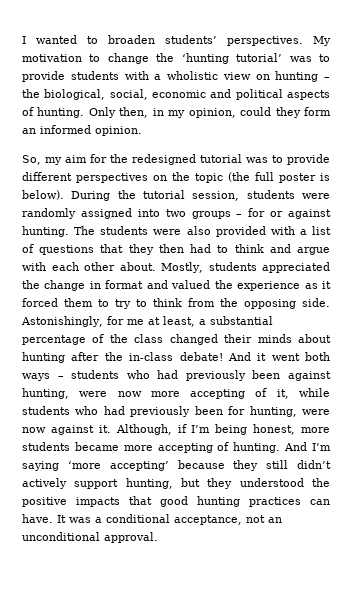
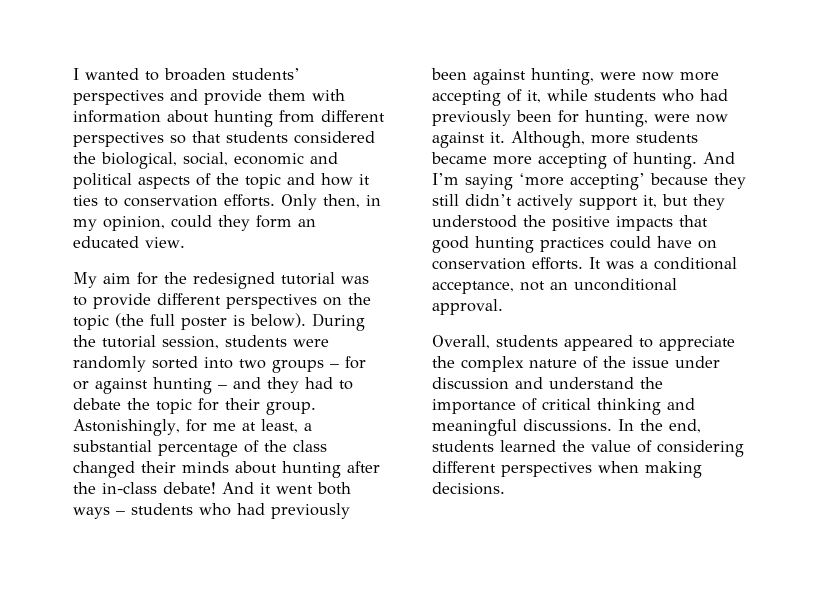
[227,36,331,46] [22,53,330,64] [22,71,330,82] perspectives. My motivation to change the ‘hunting tutorial’ was to provide students with a wholistic view on hunting – -> [73,89,345,105] [73,110,385,127] [73,131,375,147] perspectives and provide them with information about hunting from different perspectives so that students considered
[37,107,85,118] hunting. -> [216,173,370,189] [73,194,275,207] the topic and how it ties to conservation efforts.
[40,125,142,136] [22,155,62,165] informed opinion. // So, my -> [73,236,185,248] [73,272,97,288] educated view. // My
[80,208,132,219] assigned -> [152,356,198,369] sorted
[22,226,331,237] [22,244,331,255] [22,262,330,273] [22,280,332,291] [22,298,330,309] hunting. The students were also provided with a list of questions that they then had to think and argue with each other about. Mostly, students appreciated the change in format and valued the experience as it forced them to try to think from the opposing side. -> [153,377,353,394] [73,398,316,415] hunting – and they had to debate the topic for their group.
[177,424,296,435] if I’m being honest, -> (585, 139) none
[125,478,173,489] hunting, -> [643,195,657,208] it,
[310,499,330,505] [22,514,53,523] can have. -> [610,236,717,249] [432,257,583,270] could have on conservation efforts.
(158, 537) none -> [432,335,735,351] [432,356,720,372] [432,377,663,390] [432,398,695,415] [432,419,701,436] [432,440,744,457] [432,461,702,478] [432,482,505,495] // Overall, students appeared to appreciate the complex nature of the issue under discussion and understand the importance of critical thinking and meaningful discussions. In the end, students learned the value of considering different perspectives when making decisions.

